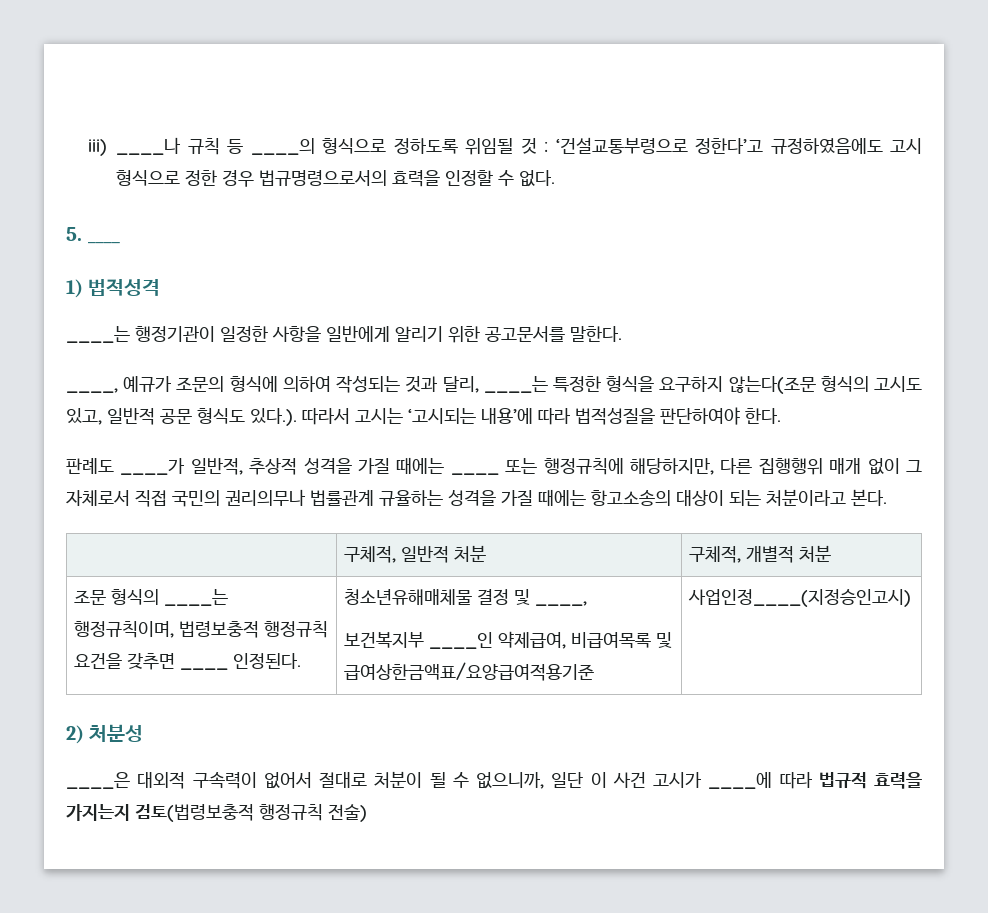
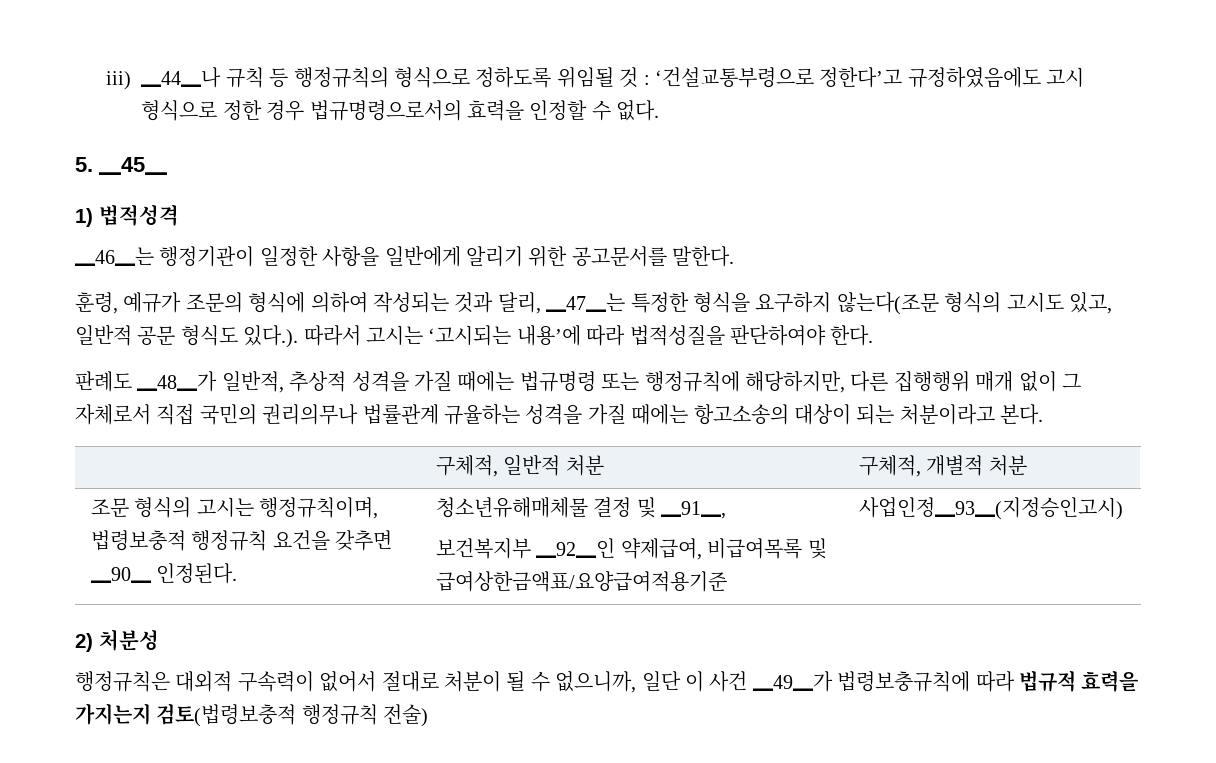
[116,137,182,155] ____나 -> [141,67,222,88] ▁44▁나
[250,138,315,155] ____의 -> [293,67,389,88] 행정규칙의
[87,241,120,244] ____ -> [99,157,167,175] ▁45▁
[66,326,130,343] ____는 -> [75,247,154,266] ▁46▁는
[66,388,118,393] ____, -> [75,292,118,314] 훈령,
[483,376,548,393] ____는 -> [546,293,626,312] ▁47▁는
[120,458,186,475] ____가 -> [137,371,218,392] ▁48▁가
[450,472,499,475] ____ -> [519,371,596,392] 법규명령
[164,589,229,606] ____는 -> [196,497,254,517] 고시는
[180,667,229,670] ____ -> [90,567,151,583] ▁90▁
[535,601,588,606] ____, -> [661,501,727,519] ▁91▁,
[429,632,494,649] ____인 -> [536,538,616,558] ▁92▁인
[688,589,912,607] 사업인정____(지정승인고시) -> [858,497,1123,520] 사업인정▁93▁(지정승인고시)
[66,772,130,789] ____은 -> [75,671,170,692] 행정규칙은
[653,772,773,789] 고시가 ____에 -> [752,671,971,692] ▁49▁가 법령보충규칙에

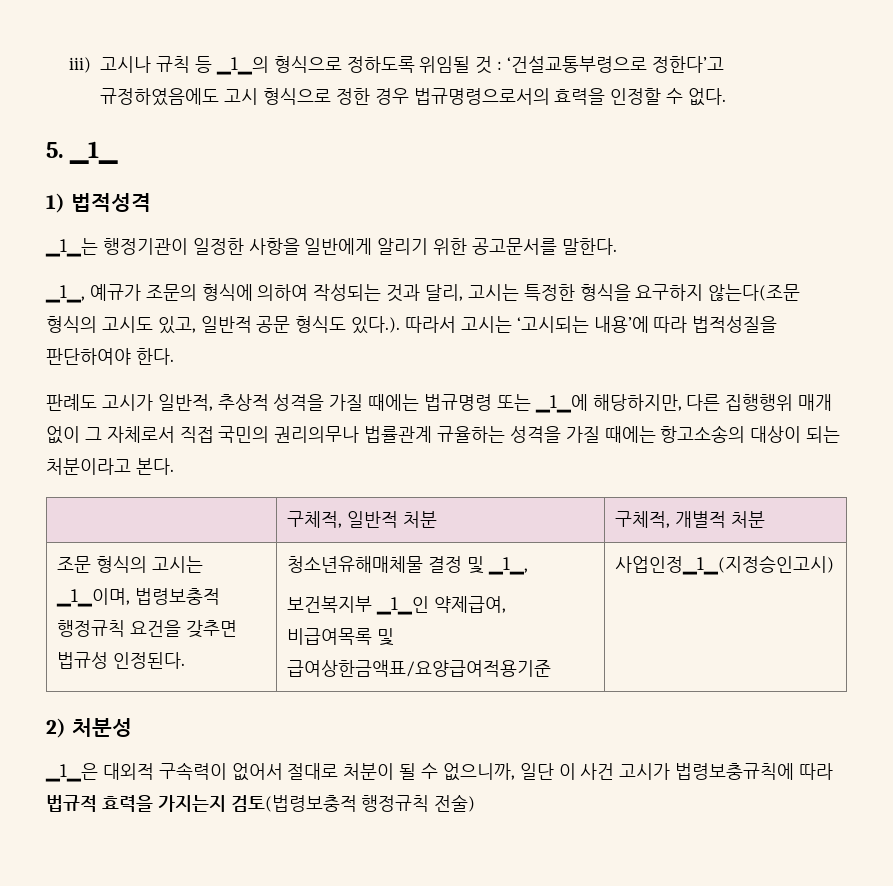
[141,67,222,88] ▁44▁나 -> [100,56,152,73] 고시나
[293,67,389,88] 행정규칙의 -> [215,56,269,75] ▁1▁의
[99,157,167,175] ▁45▁ -> [69,141,119,164] ▁1▁
[75,247,154,266] ▁46▁는 -> [45,238,98,257] ▁1▁는
[75,292,118,314] 훈령, -> [45,285,85,303] ▁1▁,
[546,293,626,312] ▁47▁는 -> [467,284,519,301] 고시는
[137,371,218,392] ▁48▁가 -> [101,394,153,411] 고시가
[644,371,740,392] 행정규칙에 -> [534,394,588,413] ▁1▁에
[259,497,379,519] 행정규칙이며, -> [55,588,130,607] ▁1▁이며,
[90,567,151,583] ▁90▁ -> [56,652,108,669] 법규성
[661,501,727,519] ▁91▁, -> [487,557,528,575] ▁1▁,
[536,538,616,558] ▁92▁인 -> [375,596,429,615] ▁1▁인
[858,497,1123,520] 사업인정▁93▁(지정승인고시) -> [614,555,834,575] 사업인정▁1▁(지정승인고시)
[75,671,170,692] 행정규칙은 -> [45,763,98,782] ▁1▁은
[752,671,833,692] ▁49▁가 -> [619,763,671,780] 고시가

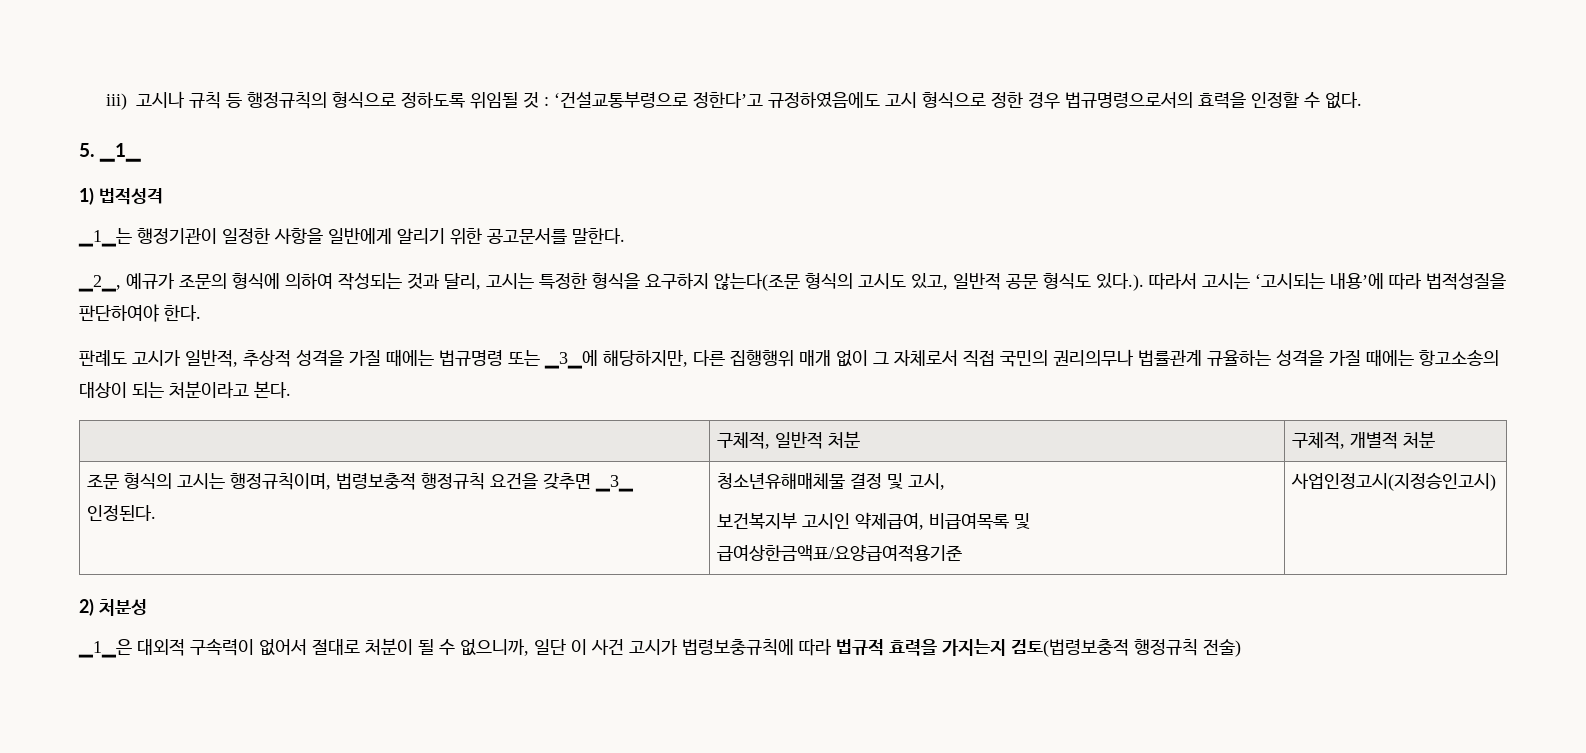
[215,56,269,75] ▁1▁의 -> [246,92,327,109] 행정규칙의
[45,285,85,303] ▁1▁, -> [78,275,121,292] ▁2▁,
[534,394,588,413] ▁1▁에 -> [544,350,598,369] ▁3▁에
[55,588,130,607] ▁1▁이며, -> [230,473,332,490] 행정규칙이며,
[56,652,108,669] 법규성 -> [595,475,635,492] ▁3▁
[487,557,528,575] ▁1▁, -> [908,473,946,490] 고시,
[375,596,429,615] ▁1▁인 -> [802,513,851,529] 고시인
[614,555,834,575] 사업인정▁1▁(지정승인고시) -> [1291,473,1497,491] 사업인정고시(지정승인고시)

